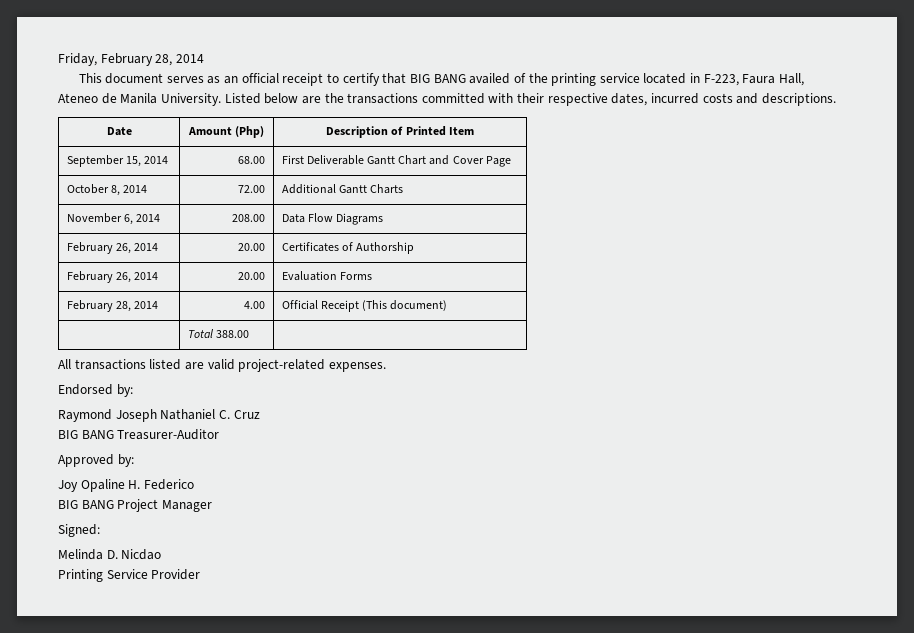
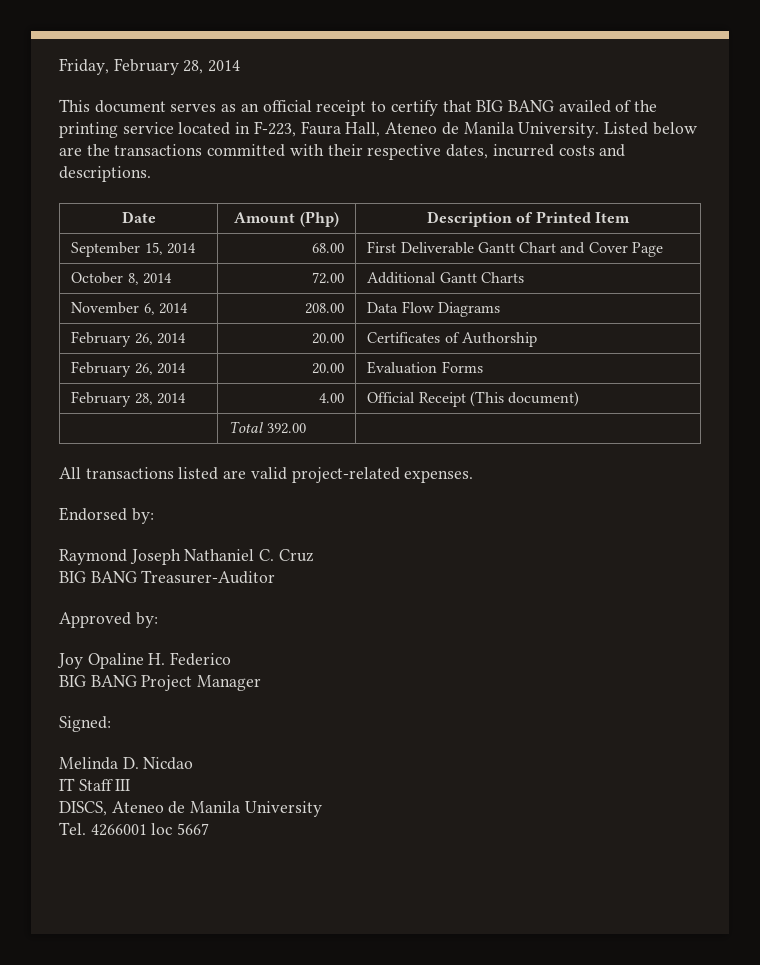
[215,330,249,338] 388.00 -> [266,423,306,434] 392.00
[58,569,201,582] Printing Service Provider -> [59,778,131,791] [59,801,322,817] [59,822,210,836] IT Staff III // DISCS, Ateneo de Manila University // Tel. 4266001 loc 5667

